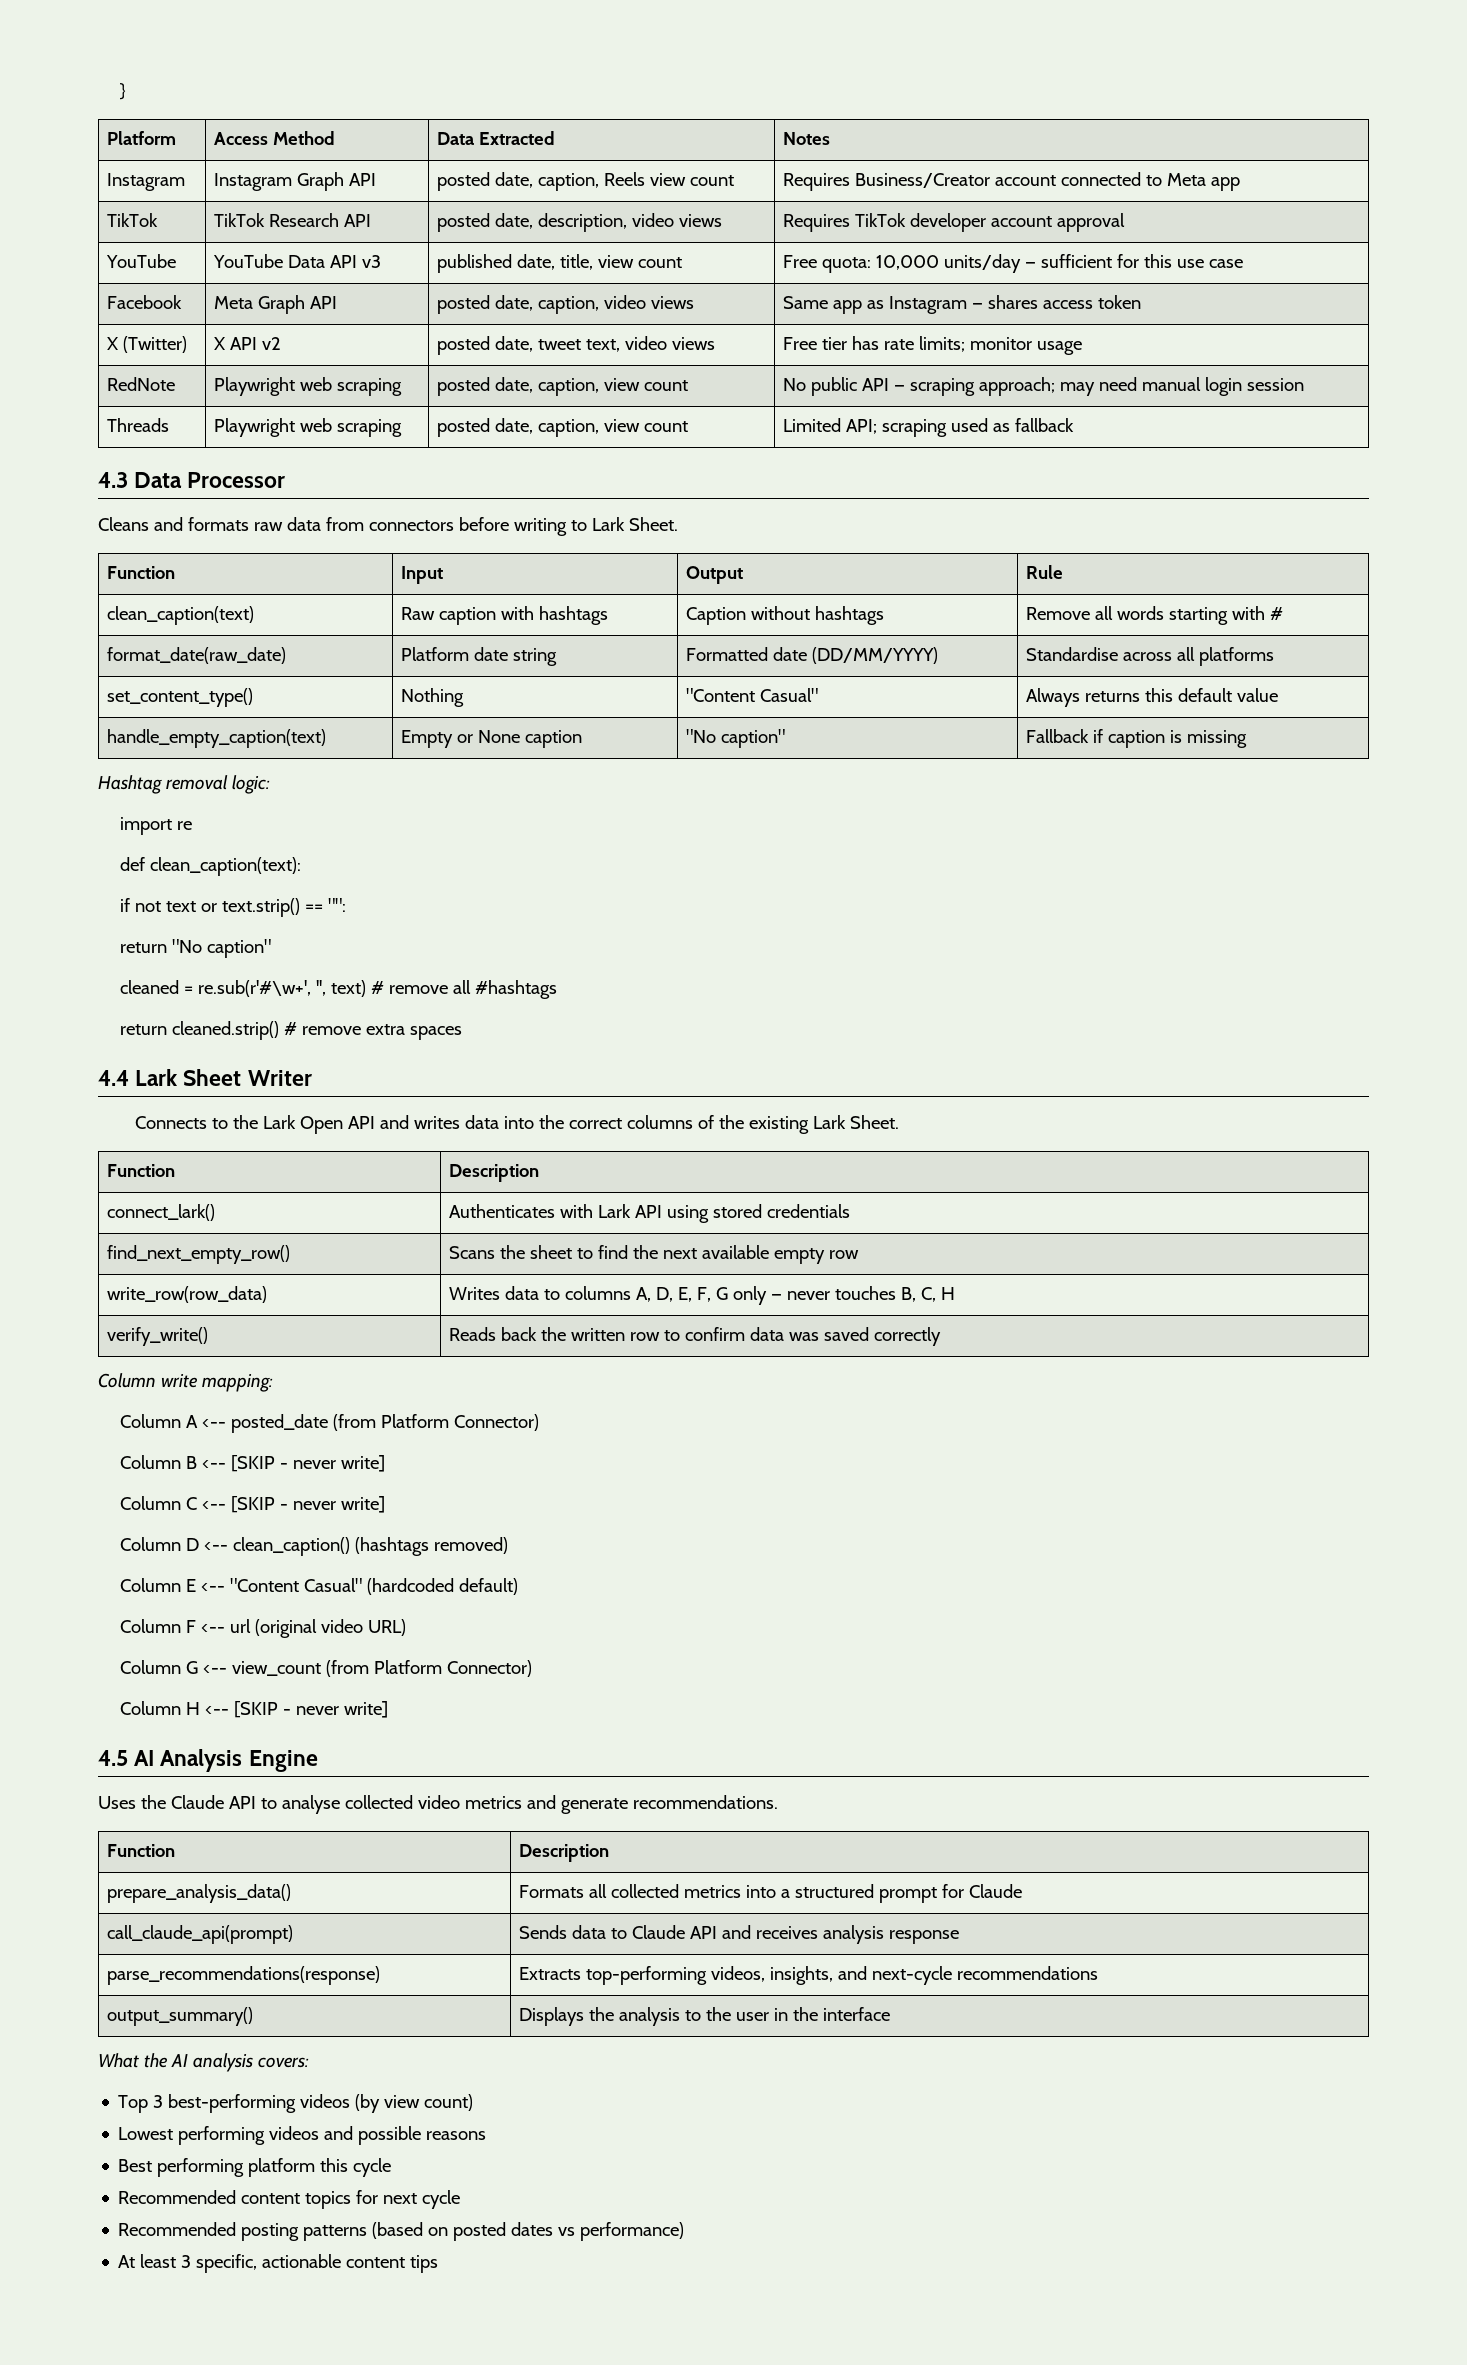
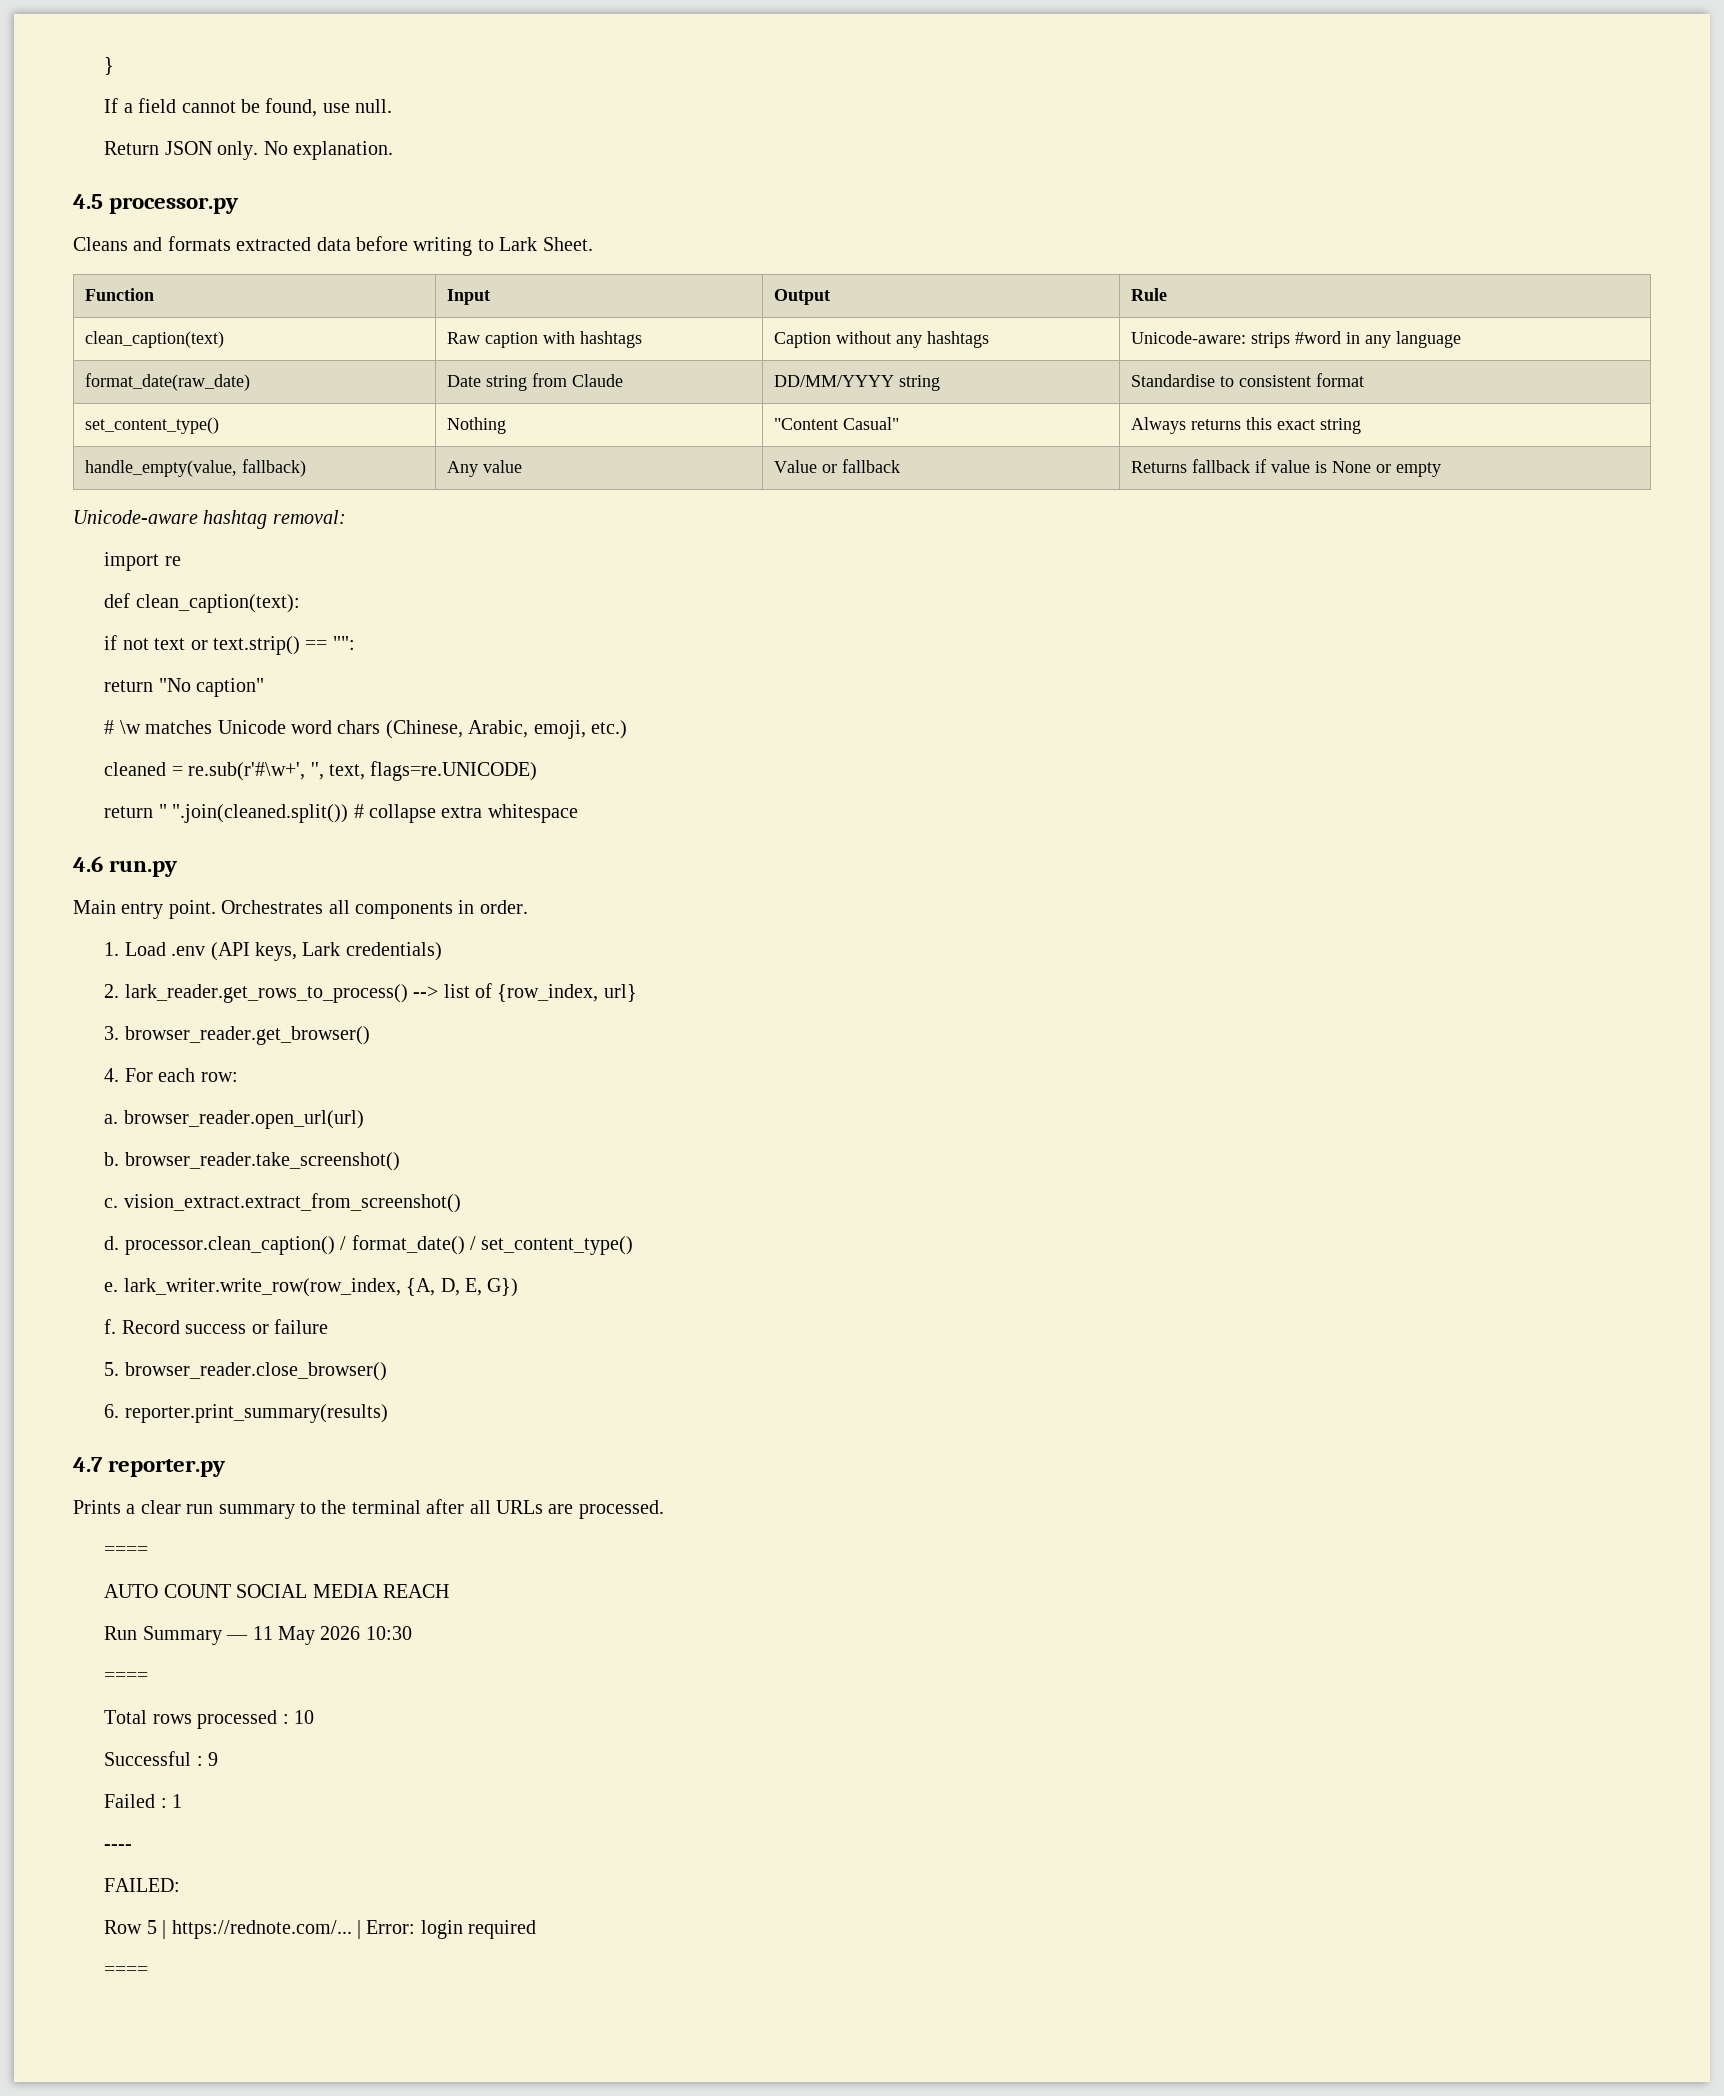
[107,131,177,145] [214,131,335,145] [437,131,555,145] [783,132,831,145] [107,173,186,191] [214,172,376,191] [437,172,734,191] [783,172,1240,191] [107,213,159,227] [214,213,371,227] [437,213,722,232] [783,213,1125,232] [106,254,177,268] [213,254,381,268] [437,254,682,273] [783,254,1243,273] [107,295,183,309] [214,295,337,314] [437,295,694,314] [783,295,1141,314] [107,336,187,353] [214,337,281,350] [437,336,715,355] [783,336,1082,355] [107,377,176,391] [214,377,402,396] [437,377,688,396] [783,377,1304,396] [107,418,170,432] [214,418,402,437] [437,418,688,437] [783,418,1074,437] [98,472,286,488] // Platform | Access Method | Data Extracted | Notes // Instagram | Instagram Graph API | posted date, caption, Reels view count | Requires Business/Creator account connected to Meta app // TikTok | TikTok Research API | posted date, description, video views | Requires TikTok developer account approval // YouTube | YouTube Data API v3 | published date, title, view count | Free quota: 10,000 units/day — sufficient for this use case // Facebook | Meta Graph API | posted date, caption, video views | Same app as Instagram — shares access token // X (Twitter) | X API v2 | posted date, tweet text, video views | Free tier has rate limits; monitor usage // RedNote | Playwright web scraping | posted date, caption, view count | No public API — scraping approach; may need manual login session // Threads | Playwright web scraping | posted date, caption, view count | Limited API; scraping used as fallback // 4.3 Data Processor -> [104,98,393,117] [104,141,394,160] [73,194,239,214] // If a field cannot be found, use null. // Return JSON only. No explanation. // 4.5 processor.py
[253,517,454,531] raw data from connectors -> [236,237,351,251] extracted data
[814,606,884,625] [1026,606,1283,625] [107,647,287,664] [401,647,557,666] [686,647,938,664] [1026,647,1274,666] hashtags | Remove all words starting with # // format_date(raw_date) | Platform date string | Formatted date (DD/MM/YYYY) | Standardise across all platforms -> [895,331,989,348] [1130,331,1461,348] [84,373,250,391] [446,373,623,391] [773,375,940,391] [1130,373,1364,387] any hashtags | Unicode-aware: strips #word in any language // format_date(raw_date) | Date string from Claude | DD/MM/YYYY string | Standardise to consistent format
[1177,688,1278,702] [107,729,327,748] [401,730,582,748] [686,729,785,748] [1026,729,1247,748] [98,775,270,794] default value // handle_empty_caption(text) | Empty or None caption | "No caption" | Fallback if caption is missing // Hashtag removal logic: -> [1276,418,1361,434] [84,459,306,477] [446,460,522,477] [773,459,900,473] [1130,459,1441,477] [73,510,346,529] exact string // handle_empty(value, fallback) | Any value | Value or fallback | Returns fallback if value is None or empty // Unicode-aware hashtag removal:
[120,980,558,999] [120,1021,463,1040] [98,1069,312,1086] [135,1115,900,1134] [107,1164,176,1177] [449,1164,540,1182] [107,1204,216,1221] [449,1204,850,1223] [107,1245,291,1264] [449,1245,859,1264] [107,1286,268,1303] [449,1286,955,1305] [107,1327,209,1346] [449,1327,941,1346] [98,1373,273,1392] [120,1414,540,1433] [120,1455,386,1472] [120,1496,386,1513] [120,1537,509,1556] [120,1578,519,1595] [120,1619,407,1638] [120,1660,533,1677] [120,1701,389,1718] [98,1749,318,1772] [98,1795,778,1814] [107,1844,176,1857] [519,1844,610,1862] [107,1884,292,1903] [519,1884,1022,1903] [107,1925,294,1944] [519,1925,959,1944] [107,1966,381,1985] [519,1966,1098,1985] [107,2007,254,2026] [519,2007,890,2026] [98,2053,309,2072] [118,2094,474,2113] [118,2126,487,2145] [118,2158,392,2177] [118,2190,461,2209] [118,2222,685,2241] [118,2254,439,2273] cleaned = re.sub(r'#\w+', '', text) # remove all #hashtags // return cleaned.strip() # remove extra spaces // 4.4 Lark Sheet Writer // Connects to the Lark Open API and writes data into the correct columns of the existing Lark Sheet. // Function | Description // connect_lark() | Authenticates with Lark API using stored credentials // find_next_empty_row() | Scans the sheet to find the next available empty row // write_row(row_data) | Writes data to columns A, D, E, F, G only — never touches B, C, H // verify_write() | Reads back the written row to confirm data was saved correctly // Column write mapping: // Column A <-- posted_date (from Platform Connector) // Column B <-- [SKIP - never write] // Column C <-- [SKIP - never write] // Column D <-- clean_caption() (hashtags removed) // Column E <-- "Content Casual" (hardcoded default) // Column F <-- url (original video URL) // Column G <-- view_count (from Platform Connector) // Column H <-- [SKIP - never write] // 4.5 AI Analysis Engine // Uses the Claude API to analyse collected video metrics and generate recommendations. // Function | Description // prepare_analysis_data() | Formats all collected metrics into a structured prompt for Claude // call_claude_api(prompt) | Sends data to Claude API and receives analysis response // parse_recommendations(response) | Extracts top-performing videos, insights, and next-cycle recommendations // output_summary() | Displays the analysis to the user in the interface // What the AI analysis covers: // Top 3 best-performing videos (by view count) // Lowest performing videos and possible reasons // Best performing platform this cycle // Recommended content topics for next cycle // Recommended posting patterns (based on posted dates vs performance) // At least 3 specific, actionable content tips -> [104,720,628,739] [104,761,538,781] [104,804,578,823] [73,856,178,877] [73,900,528,919] [104,942,442,961] [104,983,637,1003] [104,1026,370,1045] [104,1068,238,1082] [104,1110,364,1129] [104,1152,400,1171] [104,1193,461,1213] [104,1235,634,1255] [104,1278,519,1297] [104,1319,329,1334] [104,1362,387,1381] [104,1404,388,1423] [73,1457,226,1477] [73,1499,664,1519] [104,1546,149,1556] [104,1584,450,1598] [104,1626,412,1645] [104,1672,149,1682] [104,1710,315,1729] [104,1751,219,1766] [104,1794,183,1808] [104,1844,133,1850] [104,1878,181,1892] [104,1920,537,1939] [104,1966,149,1976] # \w matches Unicode word chars (Chinese, Arabic, emoji, etc.) // cleaned = re.sub(r'#\w+', '', text, flags=re.UNICODE) // return " ".join(cleaned.split()) # collapse extra whitespace // 4.6 run.py // Main entry point. Orchestrates all components in order. // 1. Load .env (API keys, Lark credentials) // 2. lark_reader.get_rows_to_process() --> list of {row_index, url} // 3. browser_reader.get_browser() // 4. For each row: // a. browser_reader.open_url(url) // b. browser_reader.take_screenshot() // c. vision_extract.extract_from_screenshot() // d. processor.clean_caption() / format_date() / set_content_type() // e. lark_writer.write_row(row_index, {A, D, E, G}) // f. Record success or failure // 5. browser_reader.close_browser() // 6. reporter.print_summary(results) // 4.7 reporter.py // Prints a clear run summary to the terminal after all URLs are processed. // ==== // AUTO COUNT SOCIAL MEDIA REACH // Run Summary — 11 May 2026 10:30 // ==== // Total rows processed : 10 // Successful : 9 // Failed : 1 // ---- // FAILED: // Row 5 | https://rednote.com/... | Error: login required // ====

